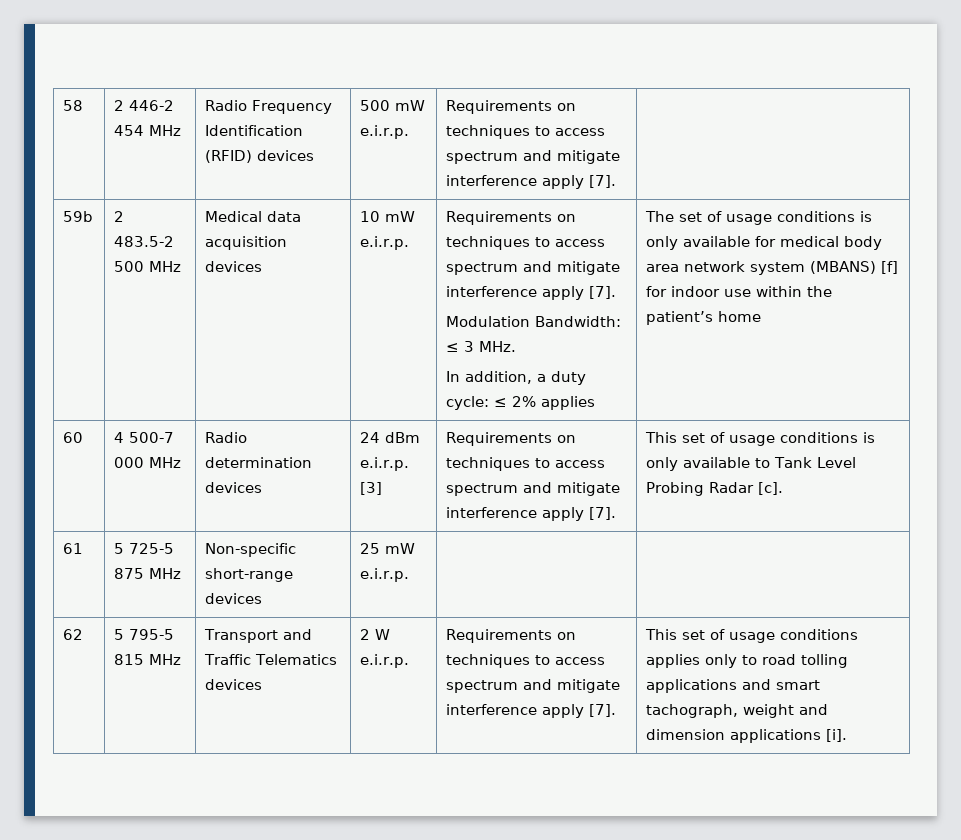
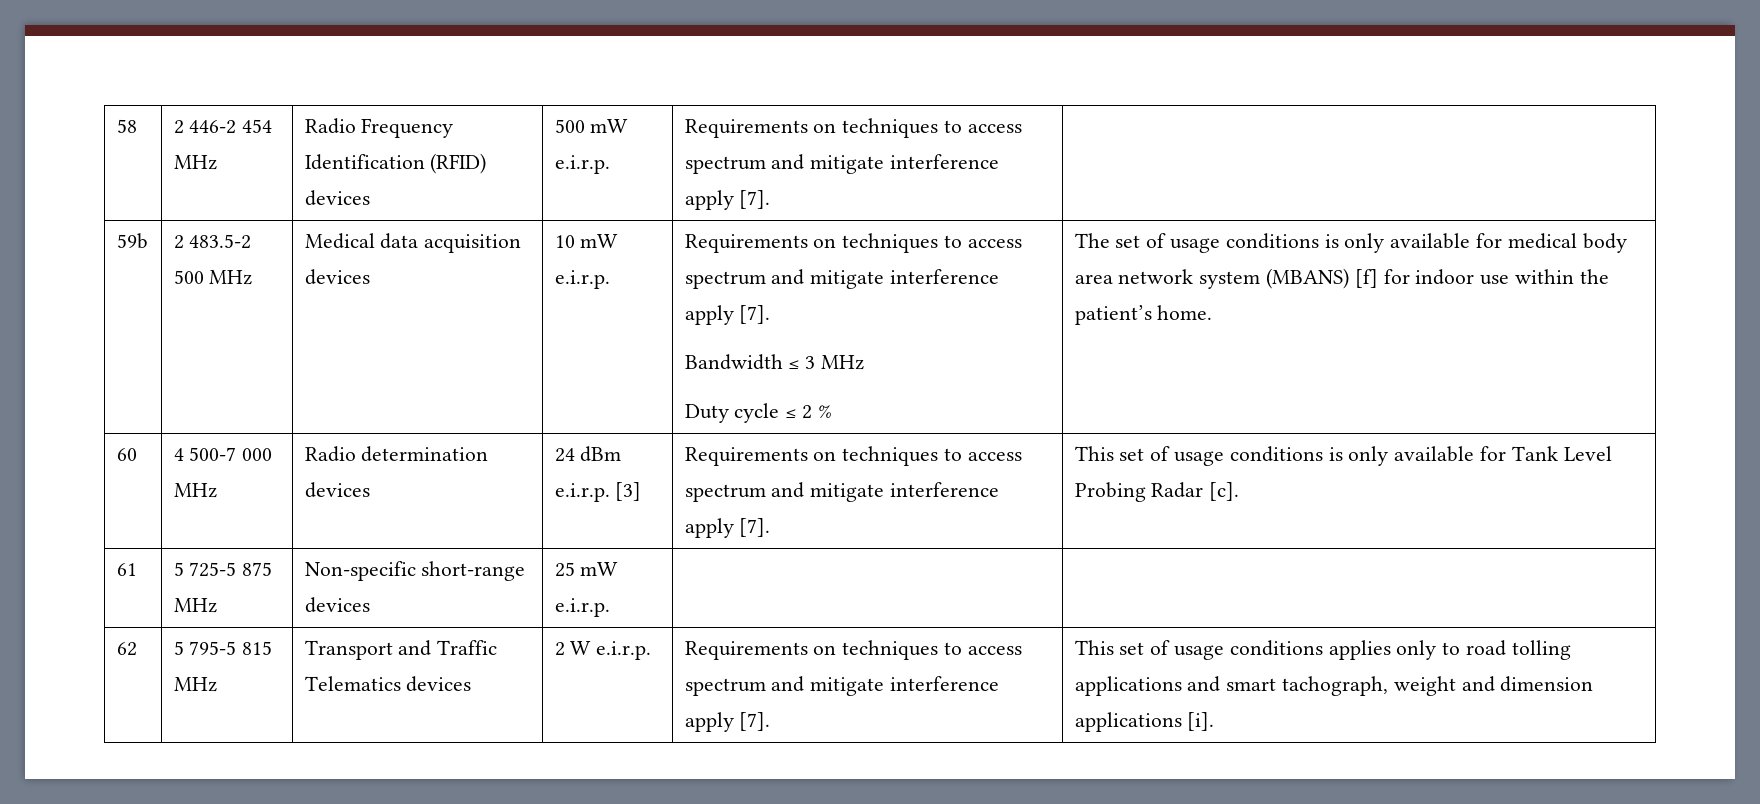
[446,316,622,327] [446,341,517,352] [446,371,587,385] [446,396,596,410] Modulation Bandwidth: ≤ 3 MHz. // In addition, a duty cycle: ≤ 2% applies -> [684,354,864,370] [684,403,832,423] Bandwidth ≤ 3 MHz // Duty cycle ≤ 2 %
[718,311,762,322] home -> [1157,305,1213,320] home.
[755,458,771,468] to -> [1479,446,1506,461] for

